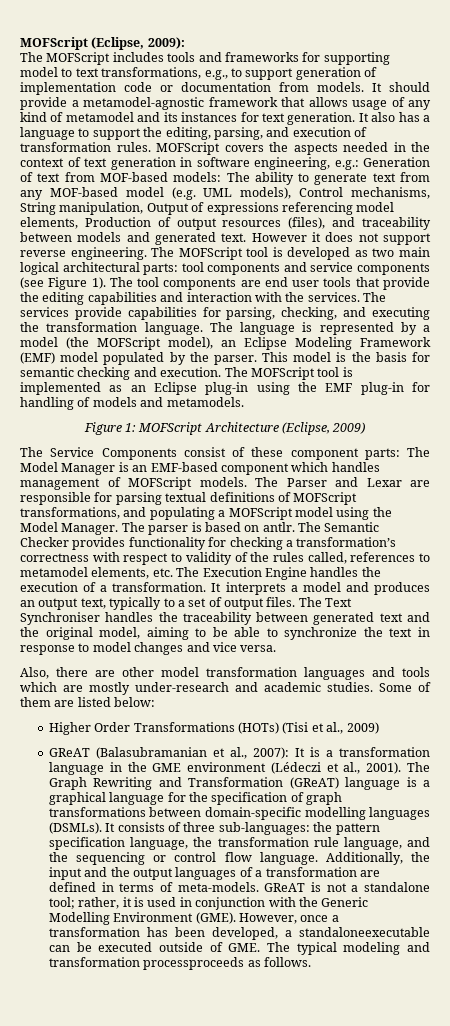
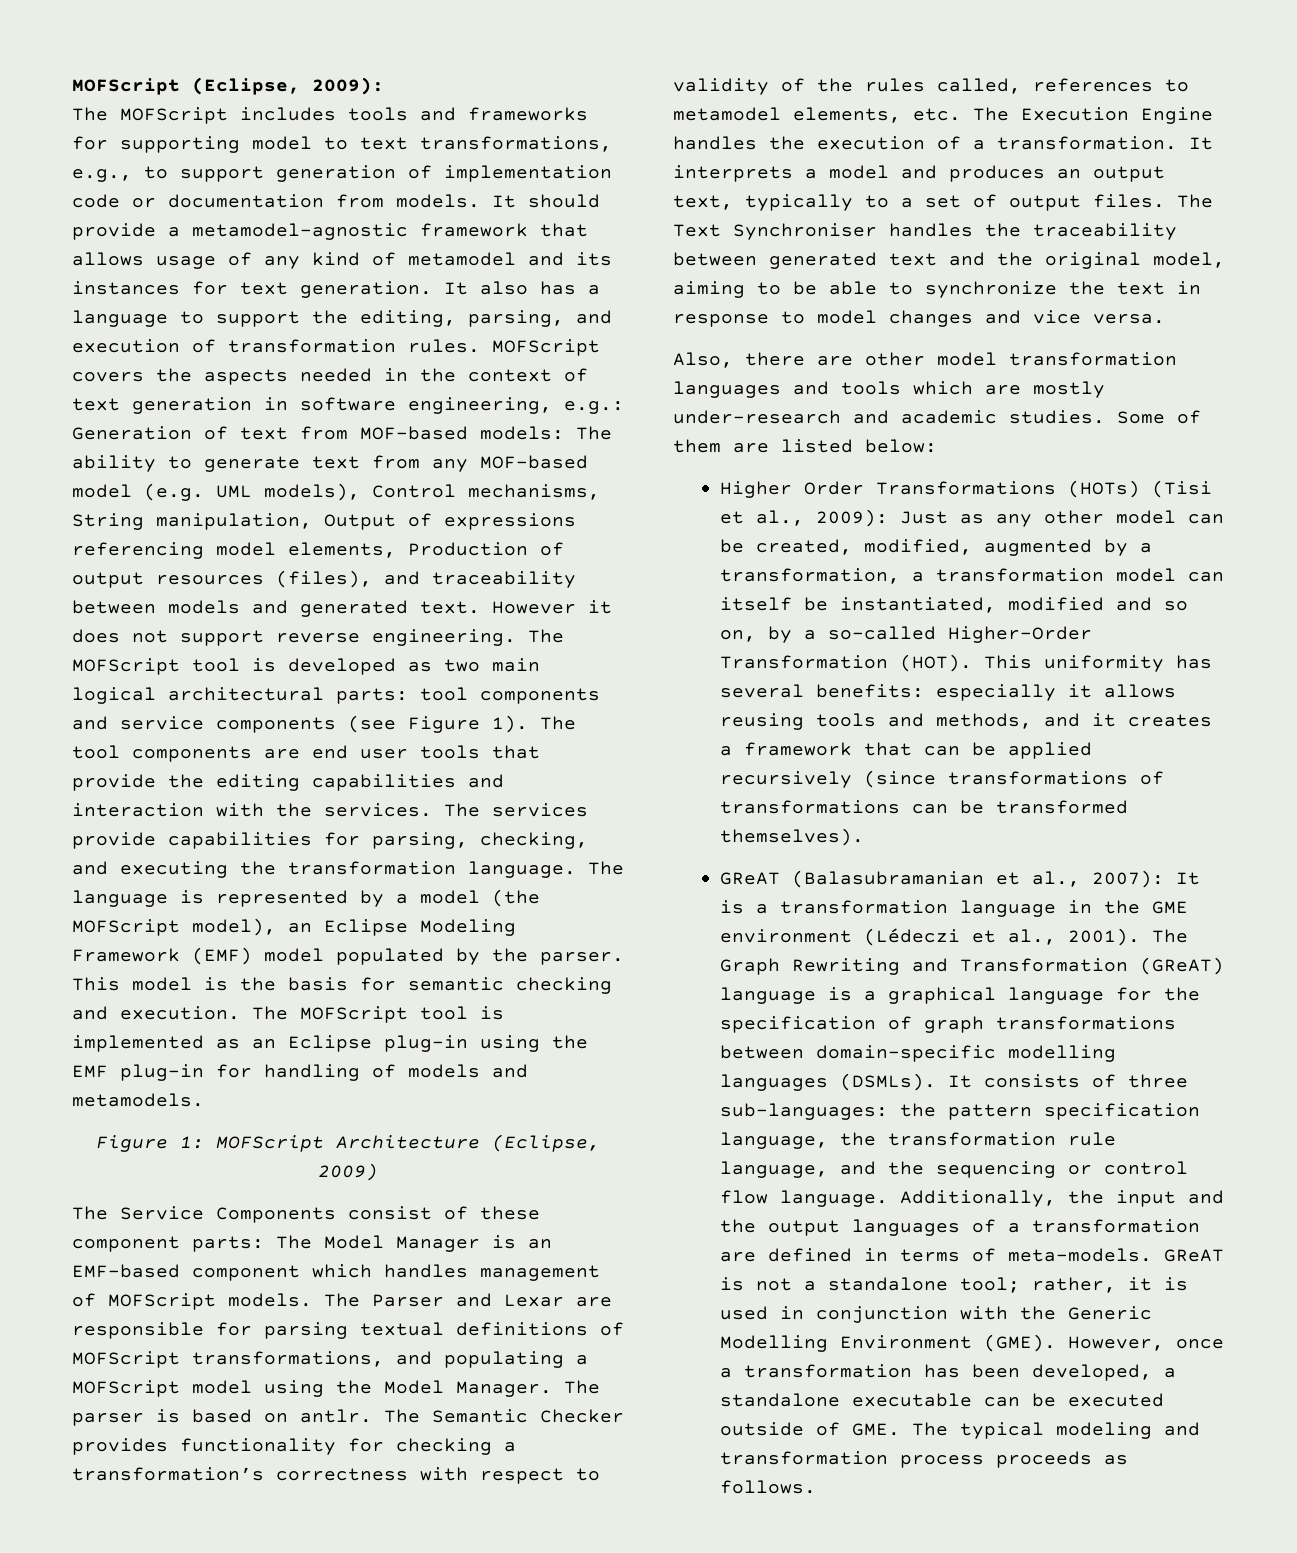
[346,722,379,734] 2009) -> [815,509,1224,527] [719,539,1152,556] [719,568,1224,584] [719,597,1188,613] [719,626,1092,643] [719,654,1212,672] [719,684,1176,701] [719,713,1212,730] [719,742,1092,759] [719,770,1164,788] [719,800,1128,814] [719,828,864,846] 2009): Just as any other model can be created, modified, augmented by a transformation, a transformation model can itself be instantiated, modified and so on, by a so-called Higher-Order Transformation (HOT). This uniformity has several benefits: especially it allows reusing tools and methods, and it creates a framework that can be applied recursively (since transformations of transformations can be transformed themselves).
[299,927,431,937] standaloneexecutable -> [719,1393,972,1407] standalone executable
[143,957,245,970] processproceeds -> [899,1451,1092,1468] process proceeds

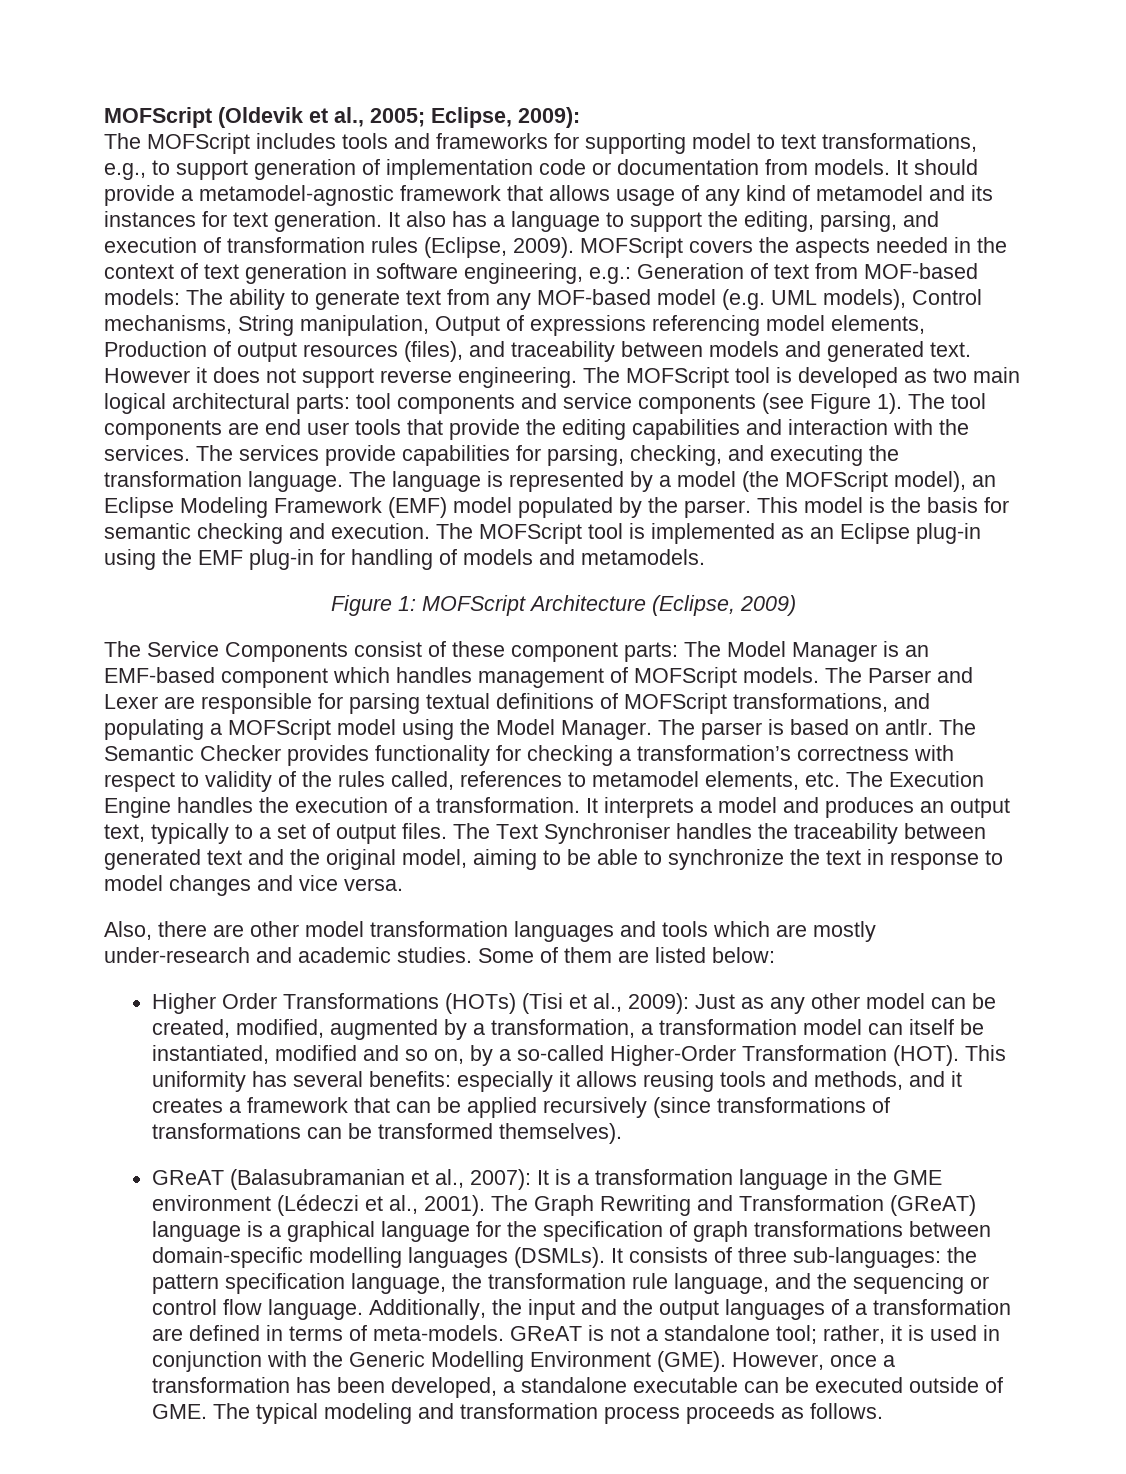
[72,77,300,95] MOFScript (Eclipse, -> [104,107,512,128] MOFScript (Oldevik et al., 2005; Eclipse,
[408,339,480,353] rules. -> [371,237,574,258] rules (Eclipse, 2009).
[504,1294,564,1307] Lexar -> [104,694,158,709] Lexer

